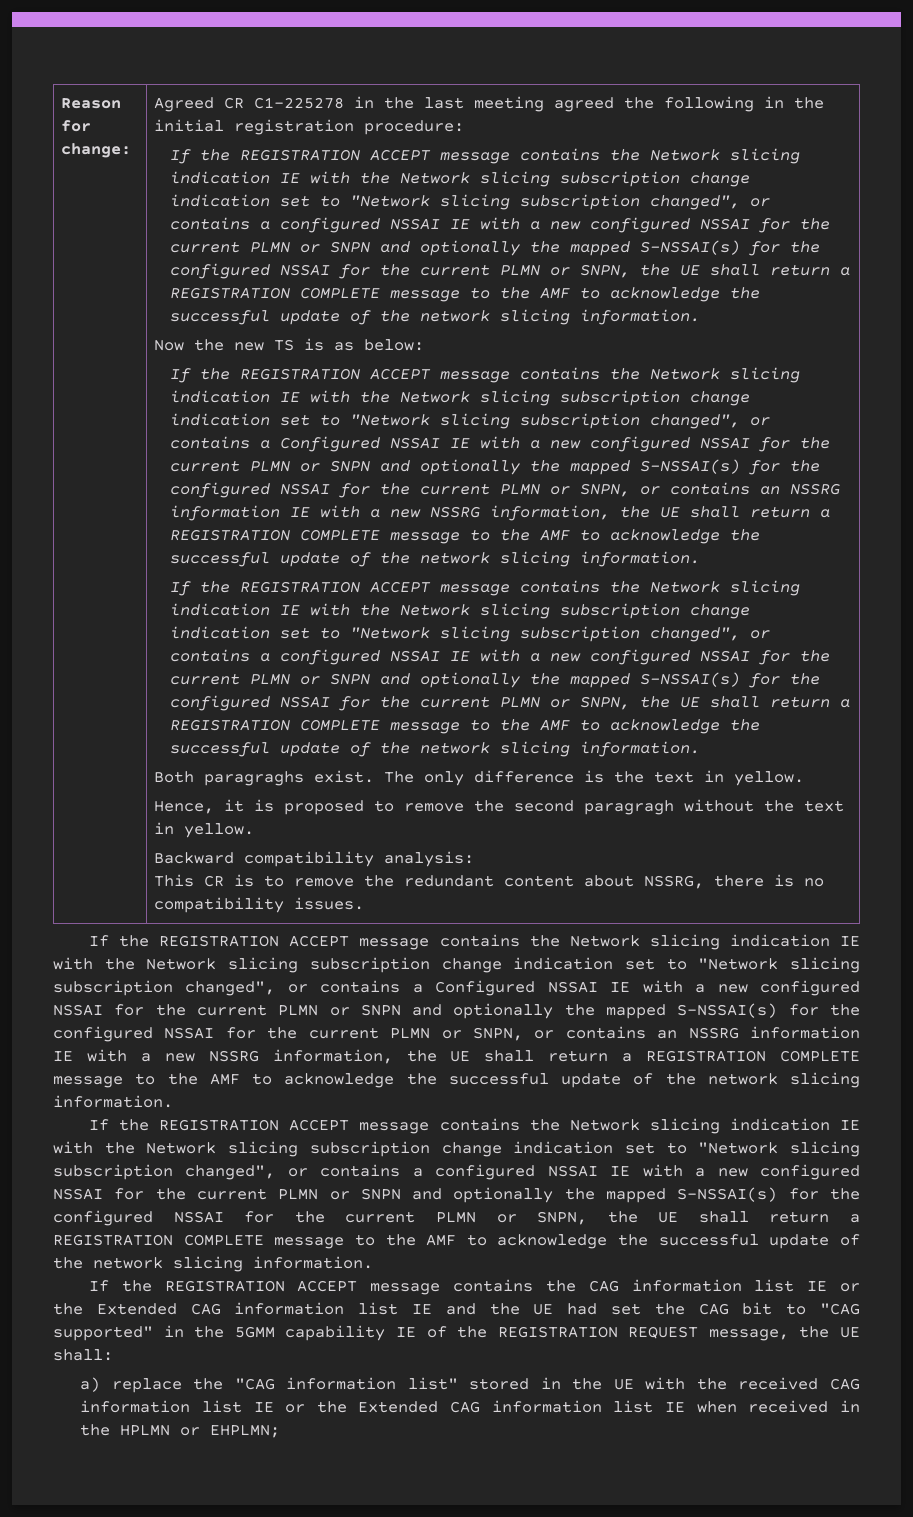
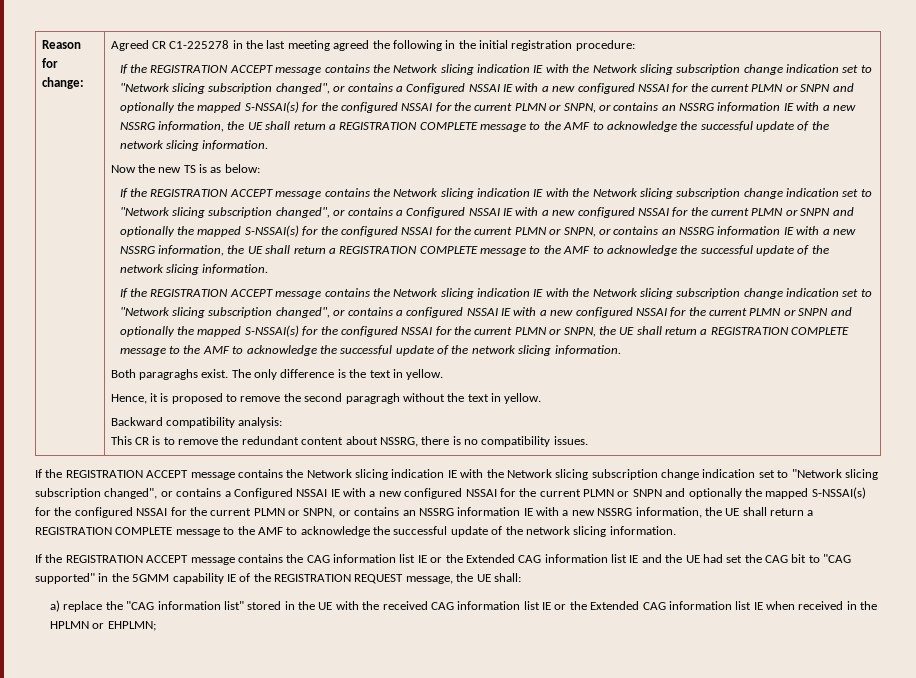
[280,217,381,233] configured -> [406,83,466,94] Configured
(631, 271) none -> [598,102,856,112] [119,121,225,132] or contains an NSSRG information IE with a new NSSRG information,
[89,1118,861,1134] [53,1141,861,1157] [53,1164,861,1180] [53,1187,860,1203] [53,1210,861,1226] [53,1234,860,1249] [53,1256,373,1272] // If the REGISTRATION ACCEPT message contains the Network slicing indication IE with the Network slicing subscription change indication set to "Network slicing subscription changed", or contains a configured NSSAI IE with a new configured NSSAI for the current PLMN or SNPN and optionally the mapped S-NSSAI(s) for the configured NSSAI for the current PLMN or SNPN, the UE shall return a REGISTRATION COMPLETE message to the AMF to acknowledge the successful update of the network slicing information. -> (676, 530) none

